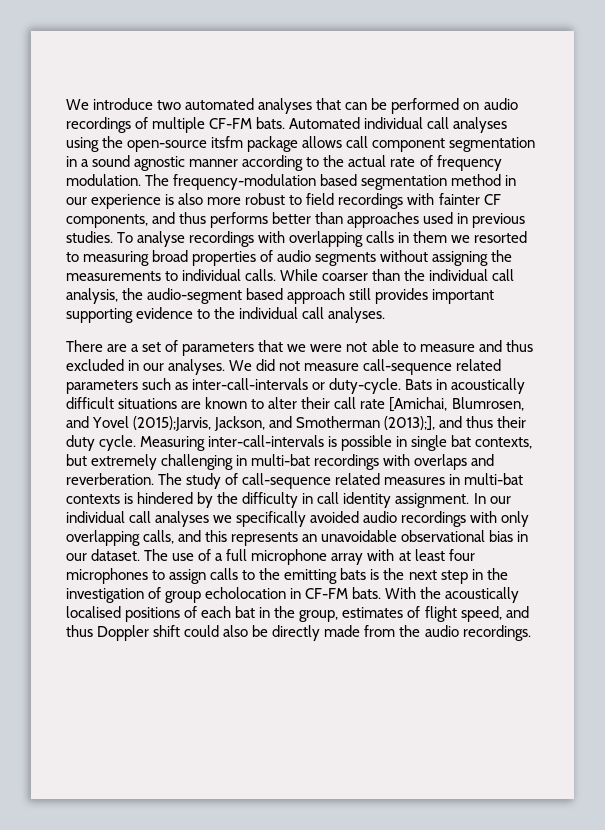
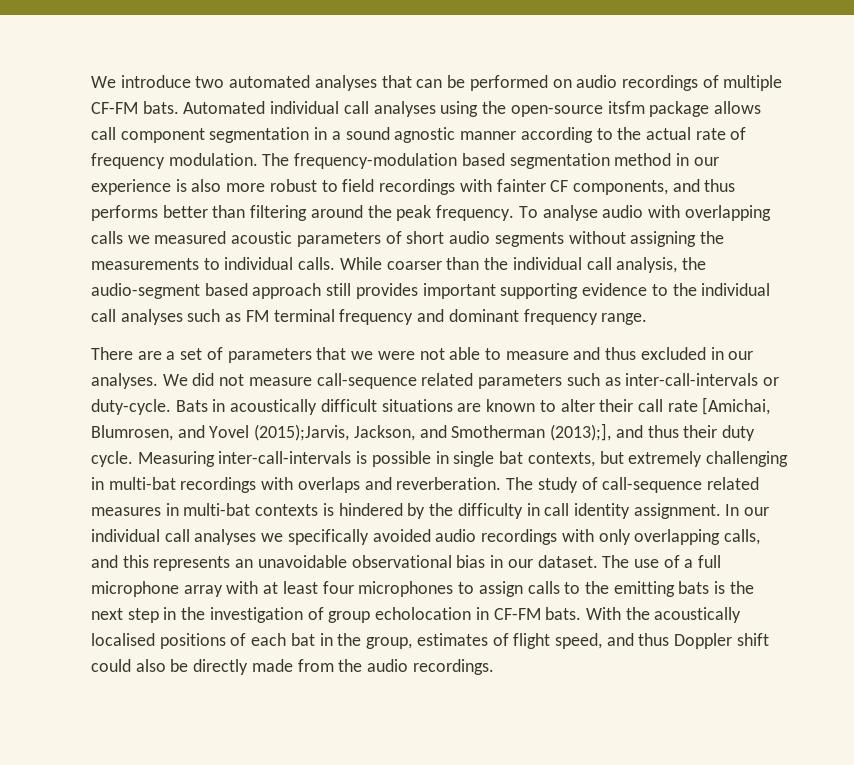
[347,212,526,228] [66,231,113,243] approaches used in previous studies. -> [250,205,515,221] filtering around the peak frequency.
[189,231,255,247] recordings -> [602,205,644,218] audio
[398,231,528,243] [66,250,274,266] in them we resorted to measuring broad properties of -> [127,231,445,247] we measured acoustic parameters of short
[328,307,386,323] analyses. -> [120,309,648,325] analyses such as FM terminal frequency and dominant frequency range.

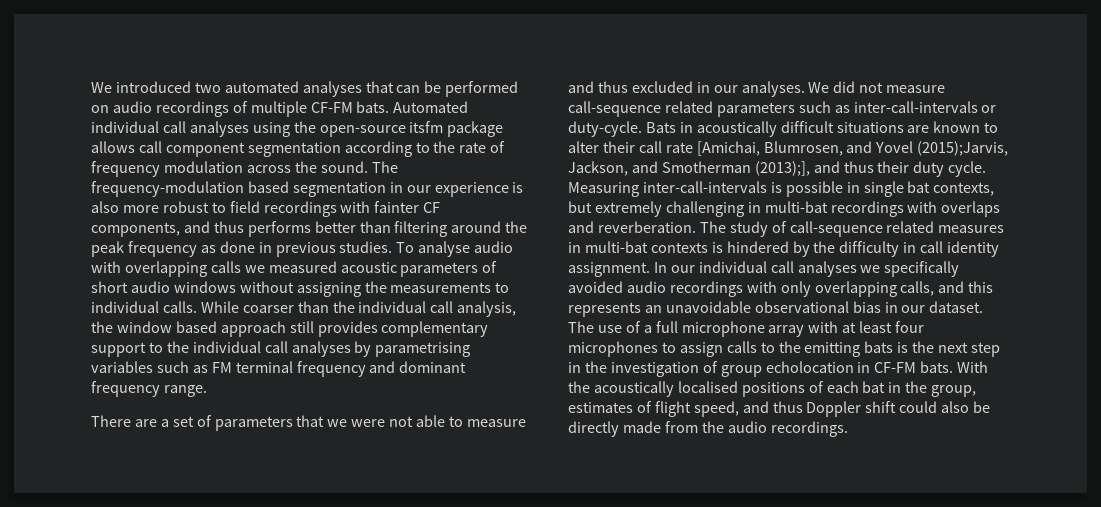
[91,75,191,88] We introduce -> [91,81,191,93] We introduced
[314,127,517,143] in a sound agnostic manner -> (341, 149) none
[645,127,691,140] actual -> (456, 147) none
[168,153,258,166] modulation. -> [163,161,368,173] modulation across the sound.
[614,153,672,166] method -> (386, 189) none
[436,205,515,221] frequency. -> [127,241,393,257] frequency as done in previous studies.
[494,232,564,247] segments -> [173,281,236,293] windows
[91,283,200,299] audio-segment -> [116,321,172,333] window
[422,283,648,299] important supporting evidence -> [381,321,489,337] [91,342,146,357] complementary support
(183, 317) none -> [354,341,471,357] [91,361,153,373] by parametrising variables

